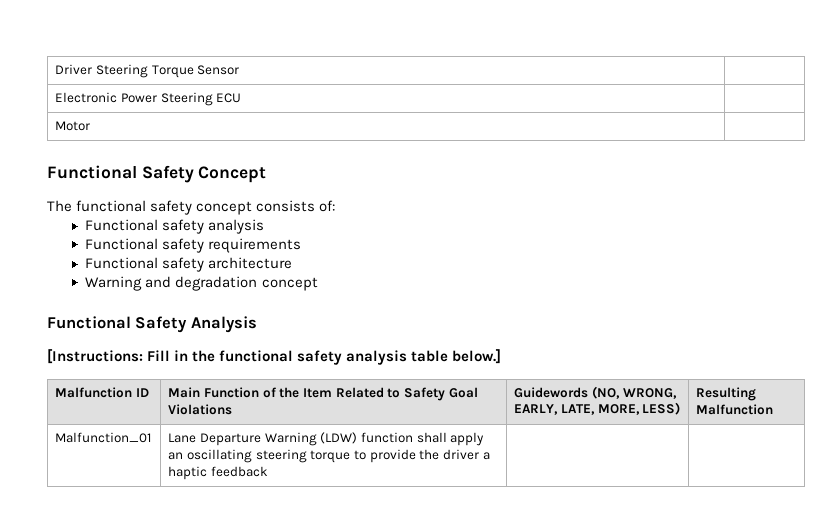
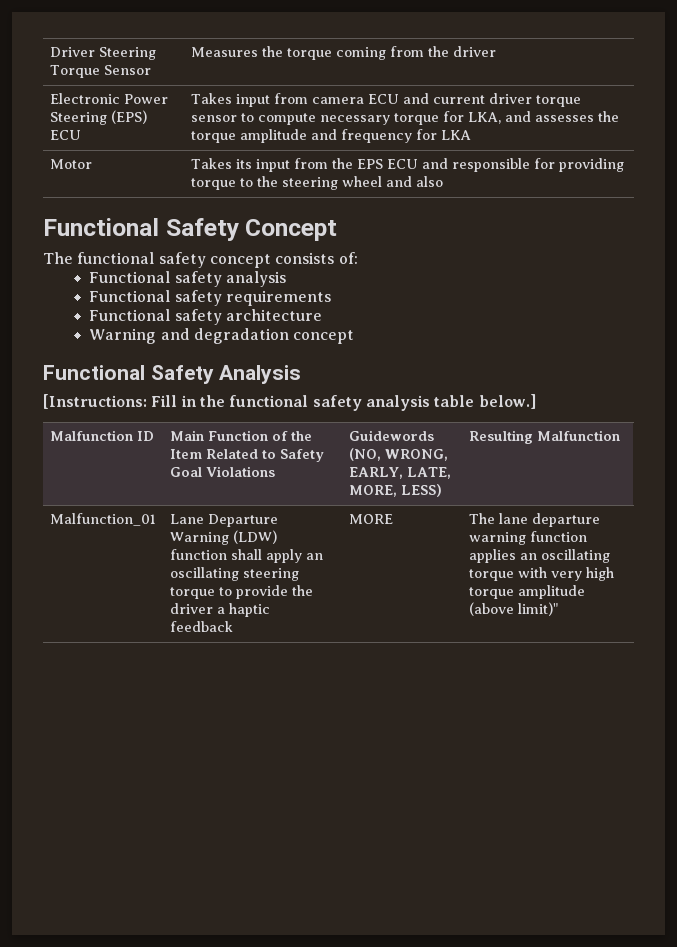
(240, 70) none -> [190,46,496,60] Measures the torque coming from the driver
(213, 99) none -> [110,110,147,124] (EPS)
[55,121,91,131] // Motor | -> [190,93,581,107] [190,111,619,125] [190,129,471,143] [49,159,92,169] [190,158,624,172] [190,176,443,190] Takes input from camera ECU and current driver torque sensor to compute necessary torque for LKA, and assesses the torque amplitude and frequency for LKA // Motor | Takes its input from the EPS ECU and responsible for providing torque to the steering wheel and also
(269, 471) | -> [348,514,393,524] [468,513,600,527] [468,531,587,545] [468,549,610,563] [468,567,614,581] [468,585,585,599] [468,602,558,616] MORE | The lane departure warning function applies an oscillating torque with very high torque amplitude (above limit)"

